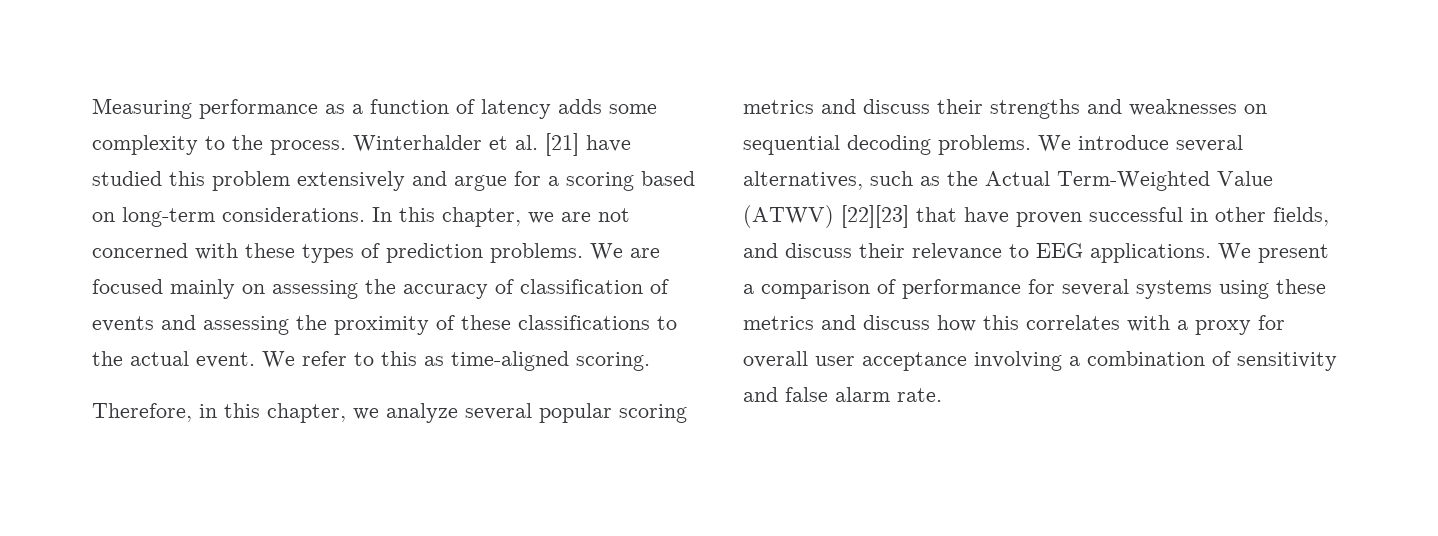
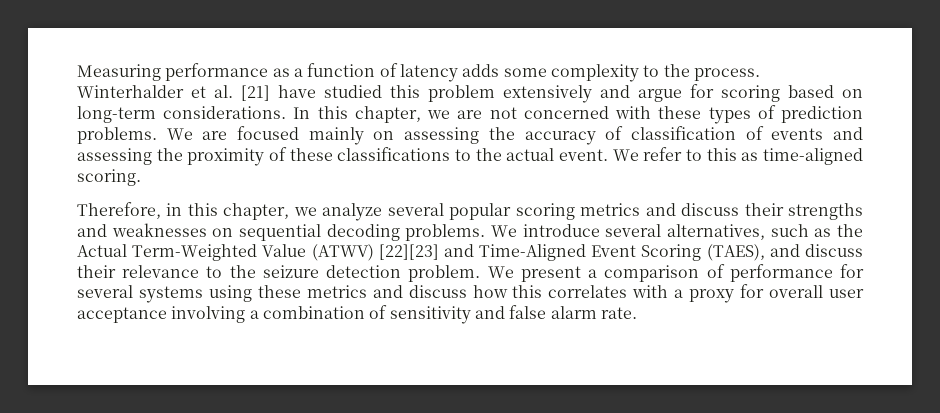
[548,176,559,186] a -> (714, 91) none
[916,207,1329,227] that have proven successful in other fields, -> [443,244,765,261] and Time-Aligned Event Scoring (TAES),
[1036,243,1211,263] EEG applications. -> [229,265,481,282] the seizure detection problem.

